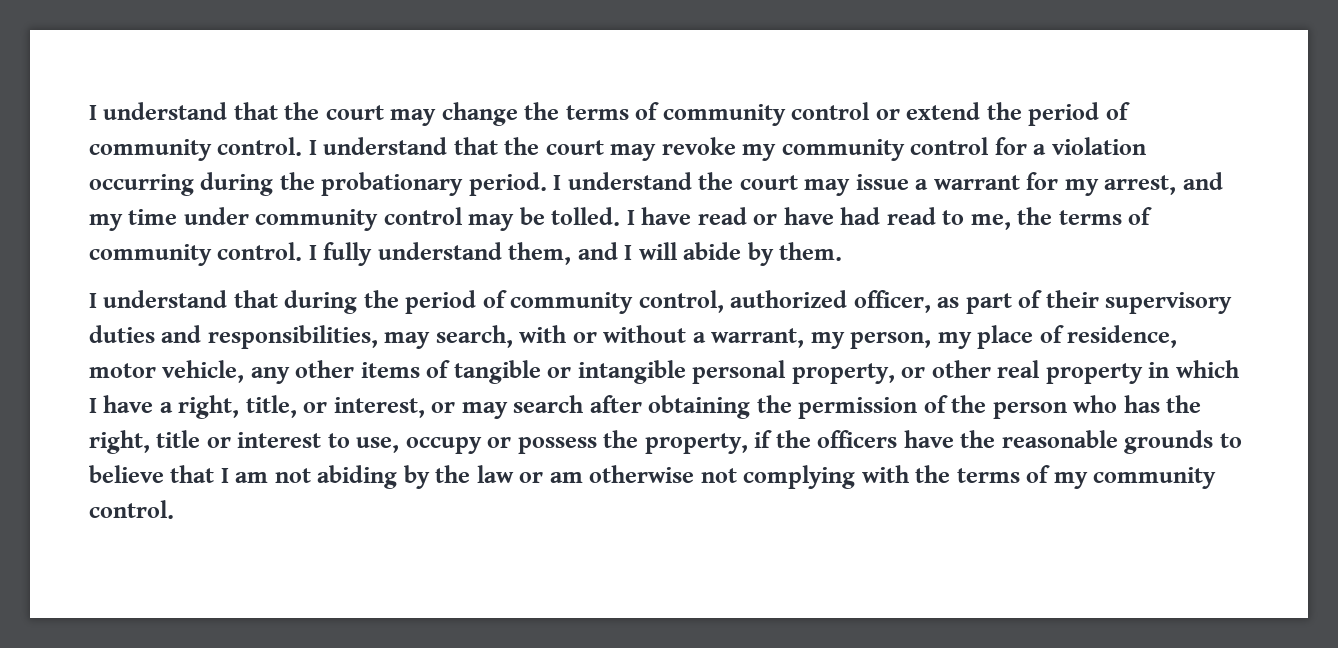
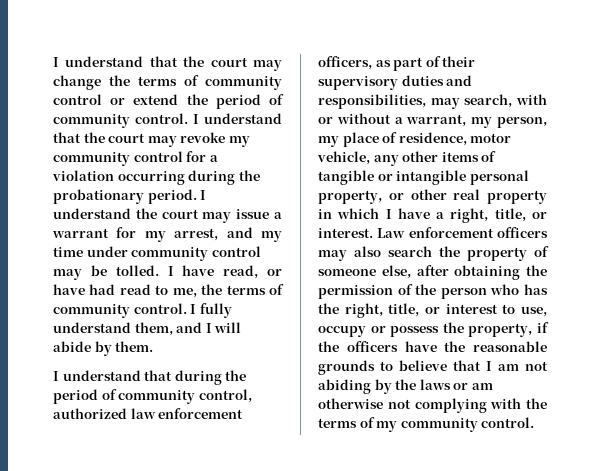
[697,207,747,225] read -> [223,265,259,279] read,
[853,290,931,313] officer, -> [130,408,244,419] [318,56,372,70] law enforcement officers,
[333,395,584,419] interest, or may search -> [318,227,548,238] [318,246,549,261] [318,265,411,279] interest. Law enforcement officers may also search the property of someone else,
[156,430,201,448] title -> [388,303,420,317] title,
[476,465,514,483] law -> [419,379,451,390] laws

